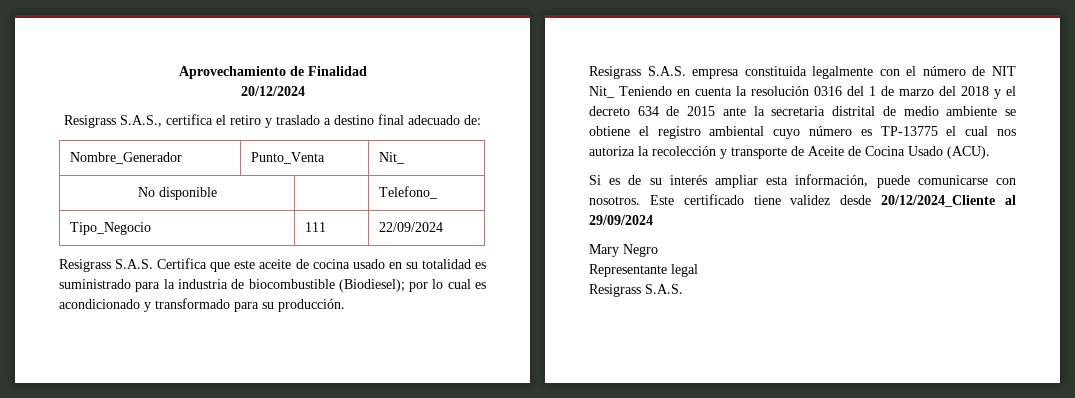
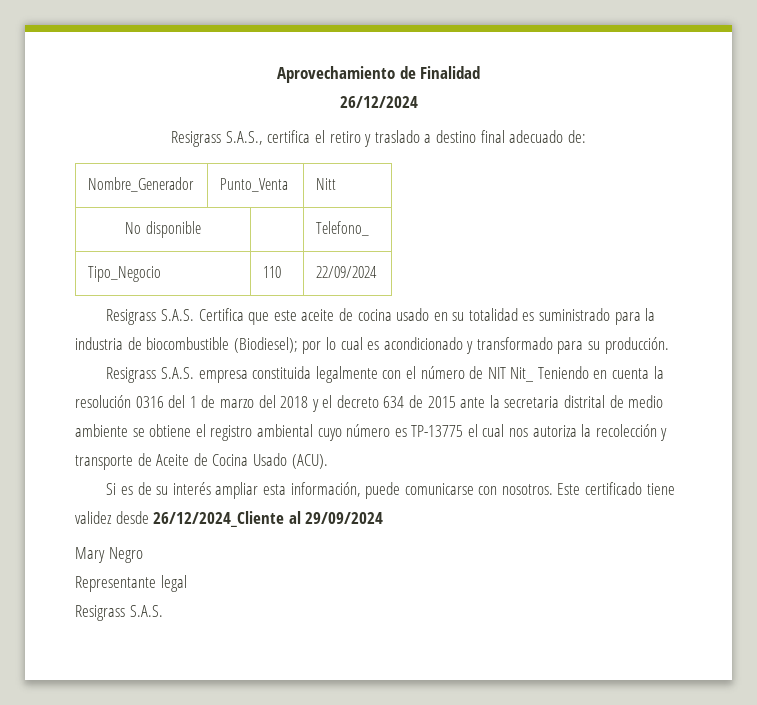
[240,86,305,96] 20/12/2024 -> [339,96,418,108] 26/12/2024
[378,152,405,164] Nit_ -> [316,178,337,190] Nitt
[304,222,326,232] 111 -> [263,266,282,278] 110
[881,195,996,207] 20/12/2024_Cliente -> [153,511,285,527] 26/12/2024_Cliente

